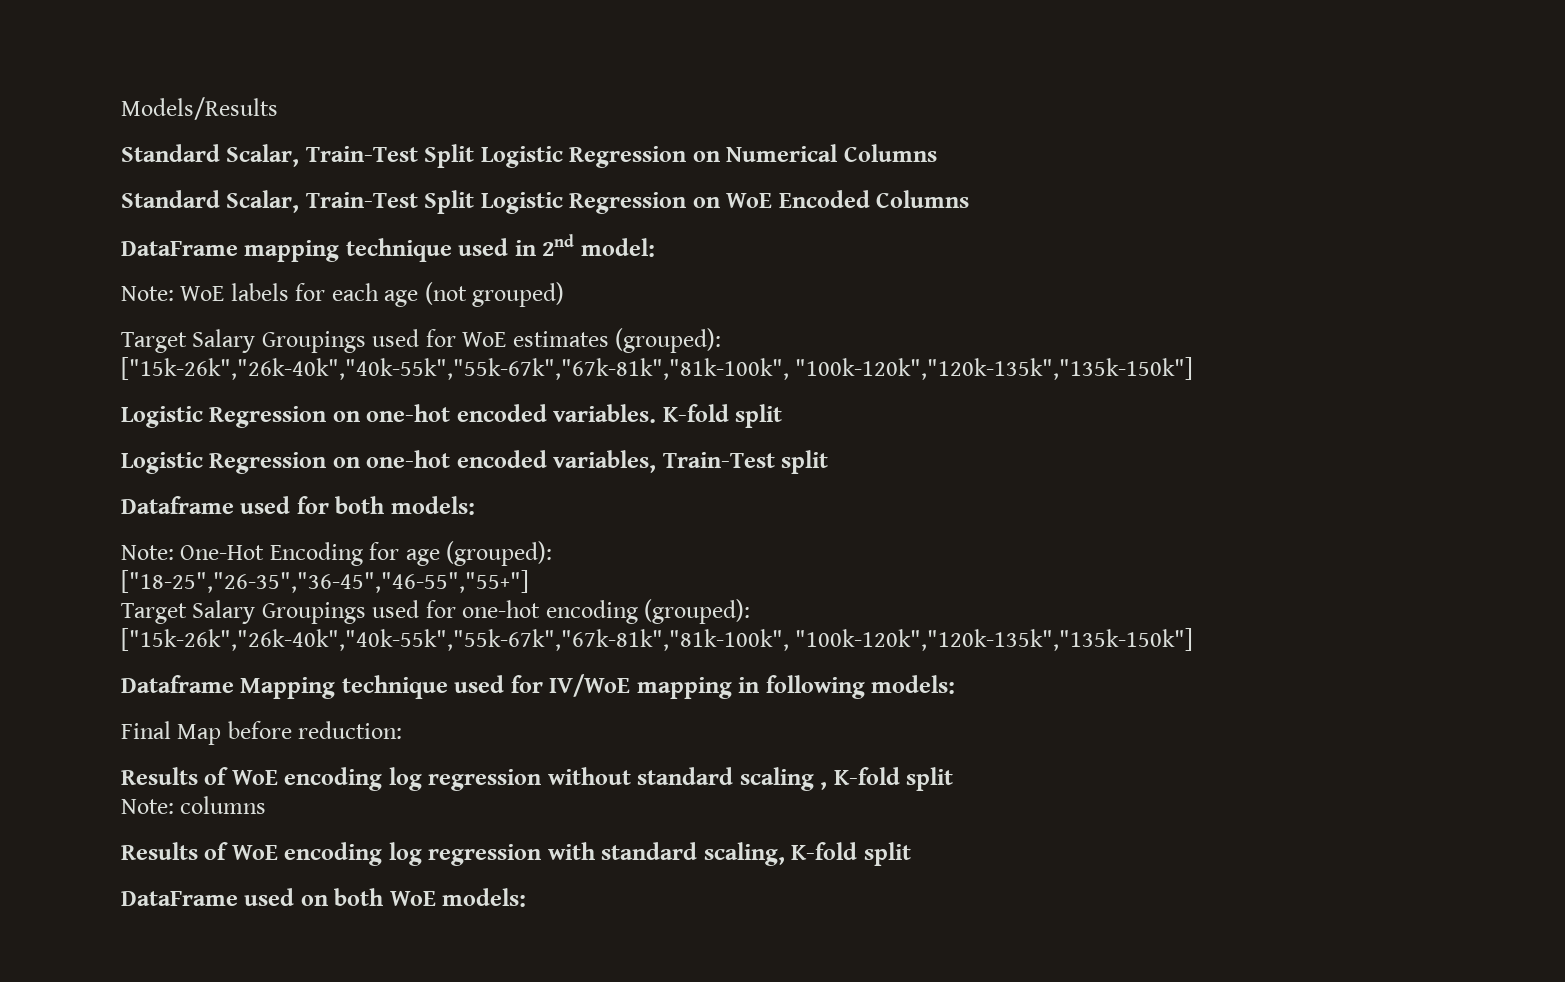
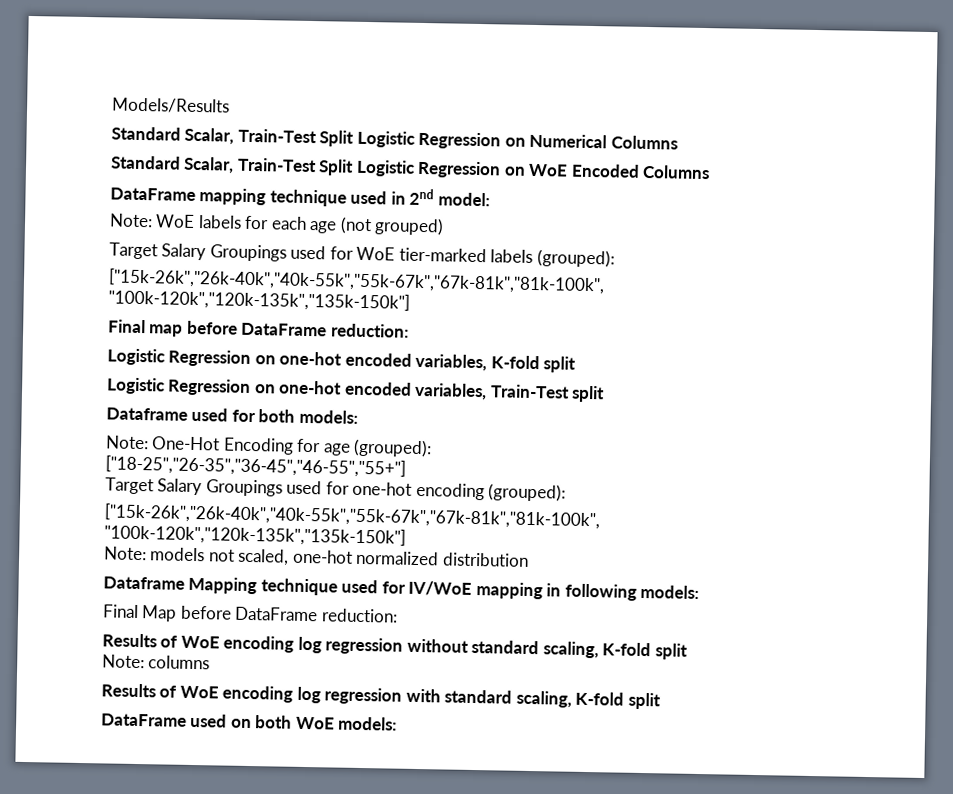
[512,328,722,353] [121,357,1194,380] [121,404,657,428] estimates (grouped): // ["15k-26k","26k-40k","40k-55k","55k-67k","67k-81k","81k-100k", "100k-120k","120k-135k","135k-150k"] // Logistic Regression on one-hot encoded variables. -> [398,247,615,268] [108,268,605,295] [108,289,410,312] [108,319,409,338] [107,348,488,372] tier-marked labels (grouped): // ["15k-26k","26k-40k","40k-55k","55k-67k","67k-81k","81k-100k", "100k-120k","120k-135k","135k-150k"] // Final map before DataFrame reduction: // Logistic Regression on one-hot encoded variables,
(1194, 639) none -> [104,546,529,567] // Note: models not scaled, one-hot normalized distribution
(292, 730) none -> [234,606,319,622] DataFrame
[739,767,828,791] scaling , -> [542,641,599,659] scaling,

